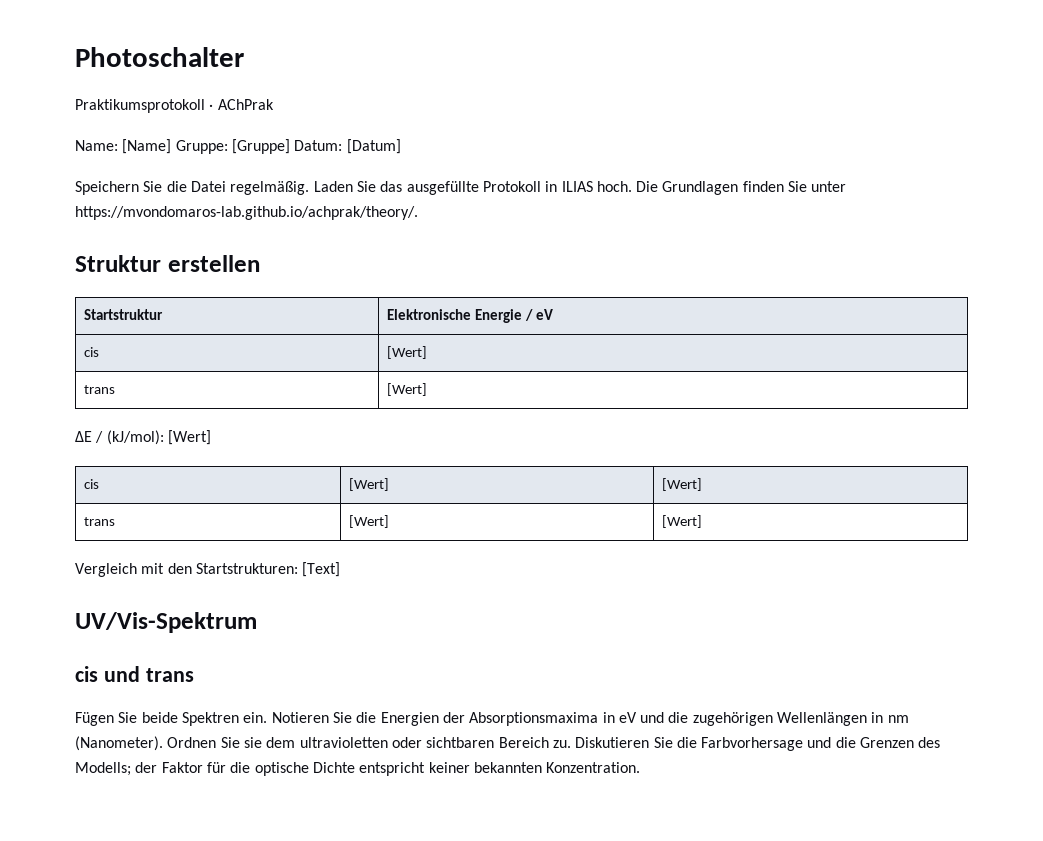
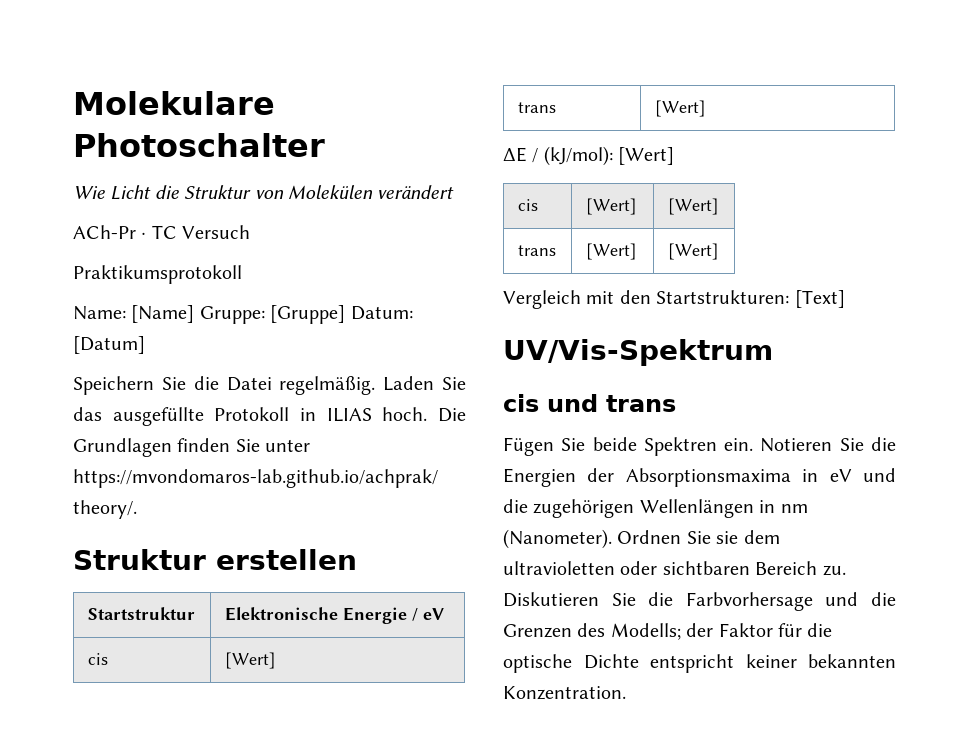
(75, 57) none -> [73,91,275,115] Molekulare
(244, 57) none -> [73,185,455,200] [73,225,251,239] // Wie Licht die Struktur von Molekülen verändert // ACh-Pr · TC Versuch
[209,99,274,110] · AChPrak -> (242, 274) none

